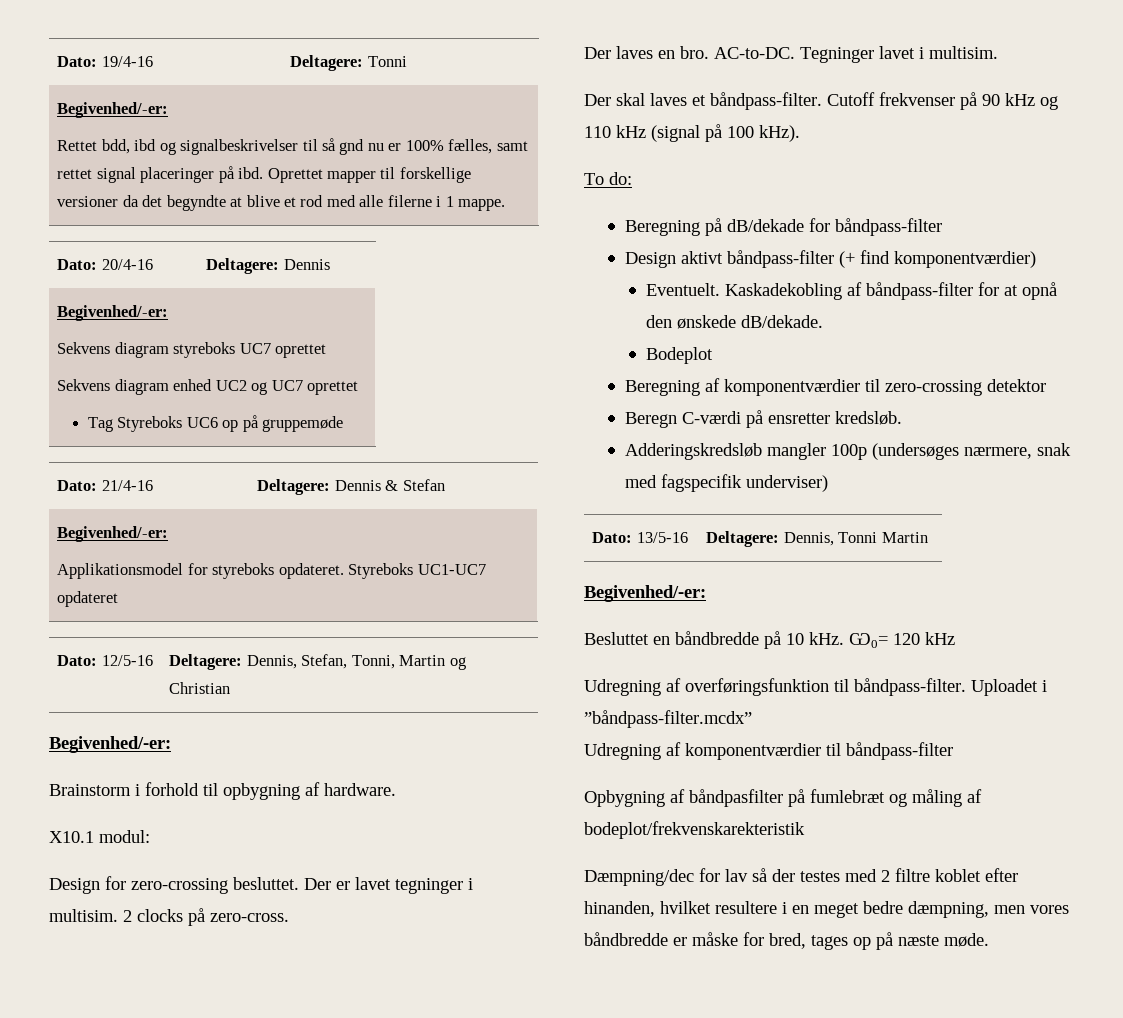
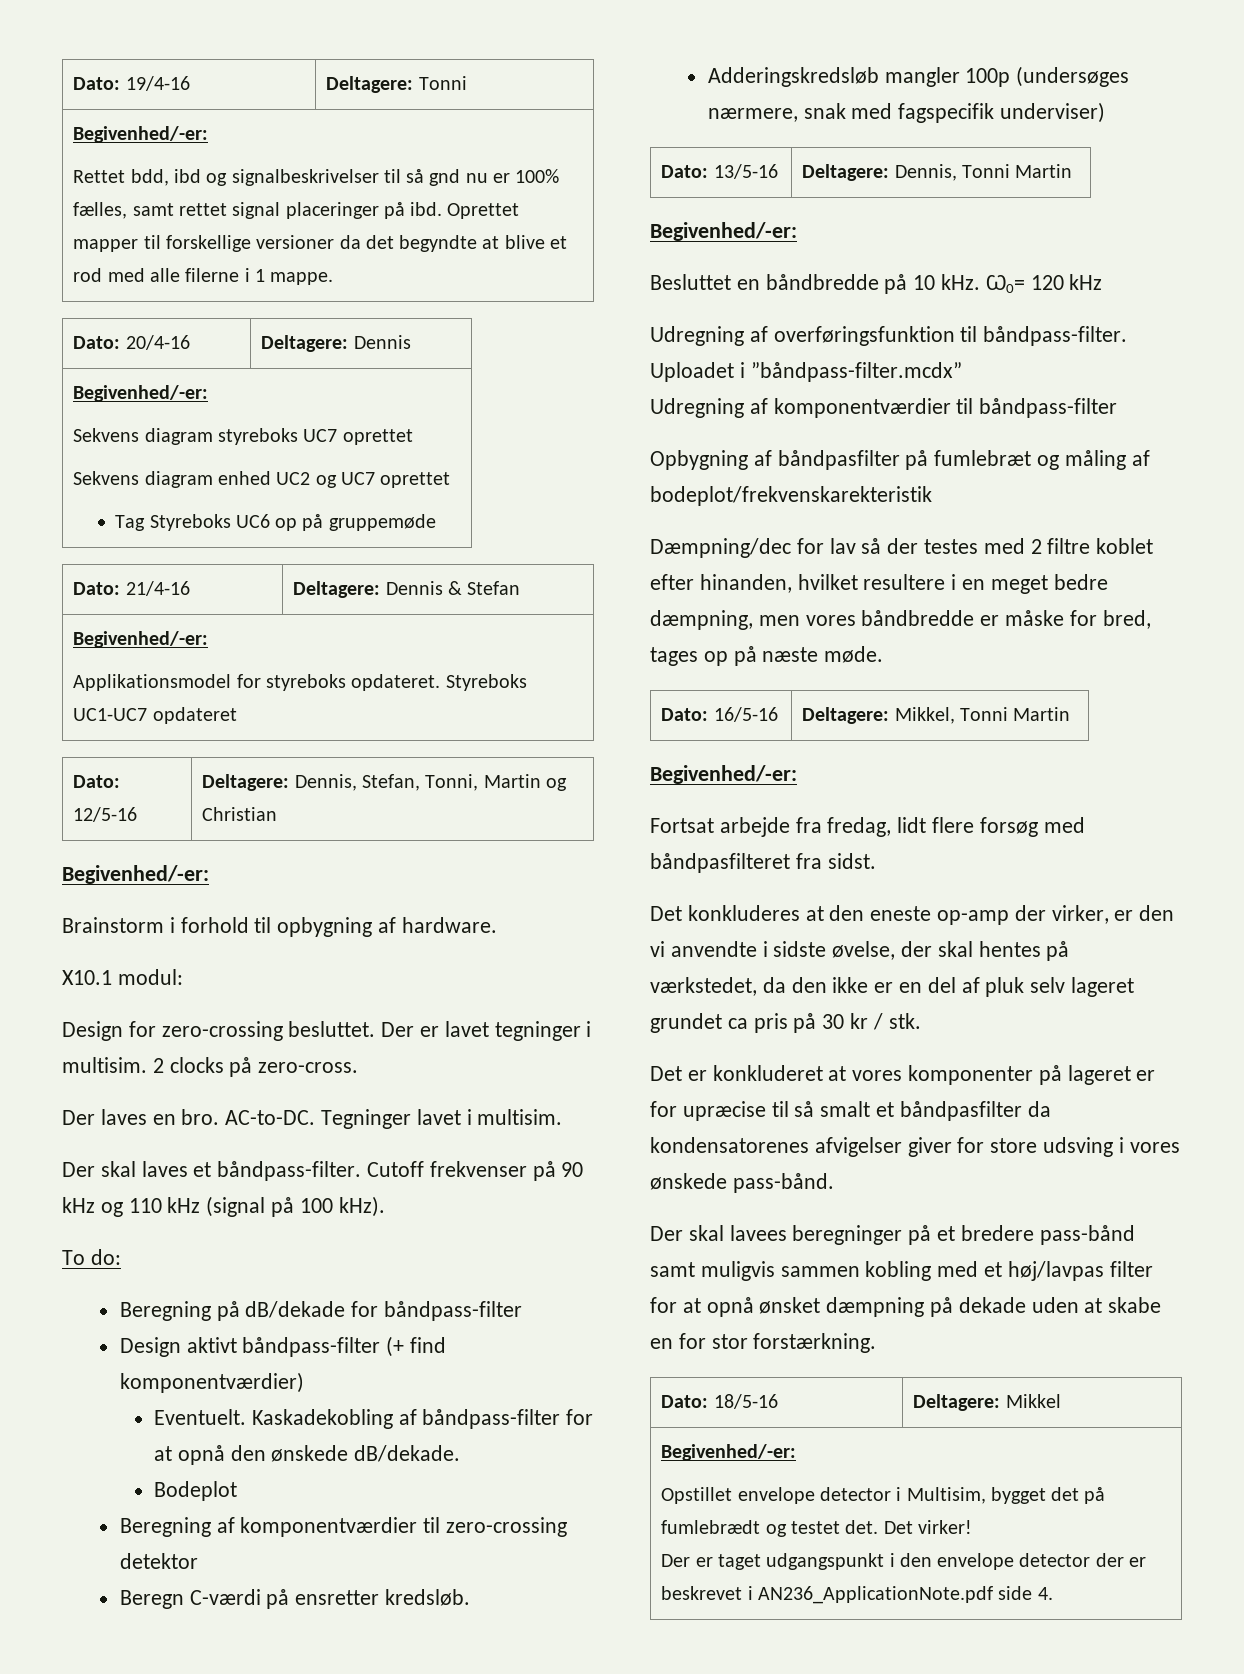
(989, 940) none -> [661,707,778,722] [802,707,1071,724] [650,765,797,784] [650,817,1085,837] [650,853,876,873] [650,905,1175,925] [650,941,1070,961] [650,977,1135,997] [650,1013,921,1033] [650,1065,1156,1085] [650,1101,1051,1121] [650,1137,1180,1157] [650,1173,834,1193] [650,1225,1135,1245] [650,1261,1153,1281] [650,1297,1162,1317] [650,1333,877,1353] [661,1394,778,1409] [913,1394,1061,1411] [661,1444,797,1461] [661,1487,1106,1504] [661,1520,972,1537] [661,1553,1146,1570] [661,1586,1053,1604] // Dato: 16/5-16 | Deltagere: Mikkel, Tonni Martin // Begivenhed/-er: // Fortsat arbejde fra fredag, lidt flere forsøg med båndpasfilteret fra sidst. // Det konkluderes at den eneste op-amp der virker, er den vi anvendte i sidste øvelse, der skal hentes på værkstedet, da den ikke er en del af pluk selv lageret grundet ca pris på 30 kr / stk. // Det er konkluderet at vores komponenter på lageret er for upræcise til så smalt et båndpasfilter da kondensatorenes afvigelser giver for store udsving i vores ønskede pass-bånd. // Der skal lavees beregninger på et bredere pass-bånd samt muligvis sammen kobling med et høj/lavpas filter for at opnå ønsket dæmpning på dekade uden at skabe en for stor forstærkning. // Dato: 18/5-16 | Deltagere: Mikkel // Begivenhed/-er: // Opstillet envelope detector i Multisim, bygget det på fumlebrædt og testet det. Det virker! // Der er taget udgangspunkt i den envelope detector der er beskrevet i AN236_ApplicationNote.pdf side 4.

